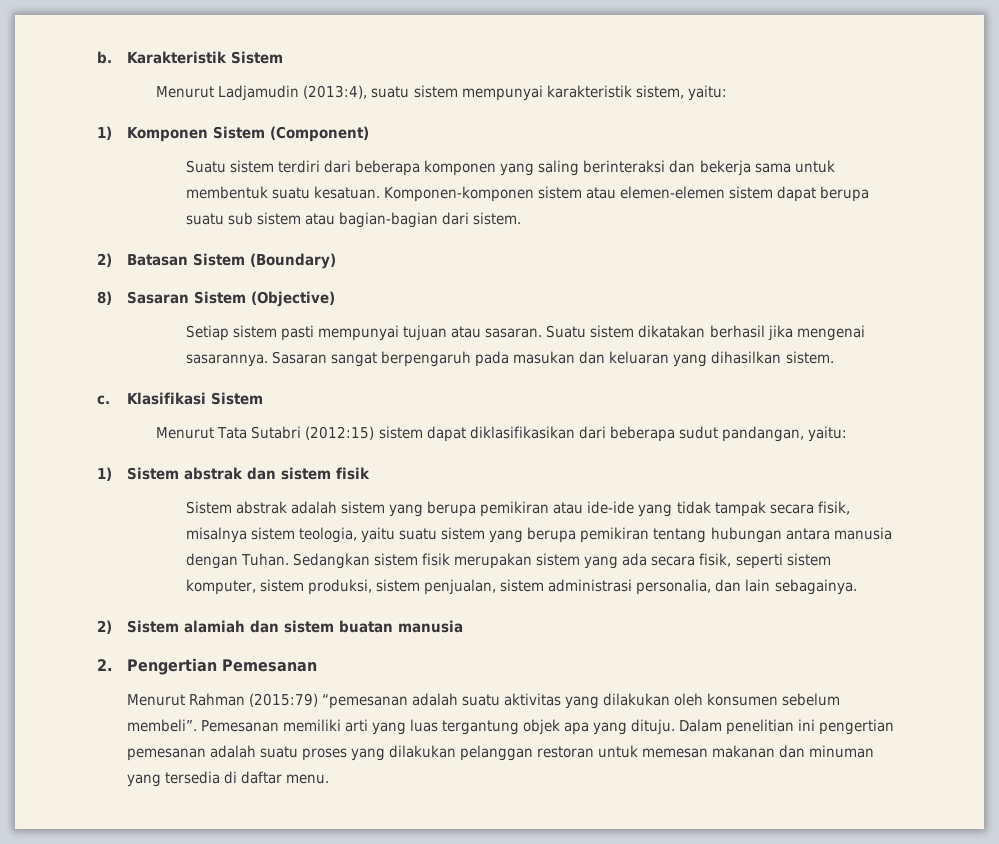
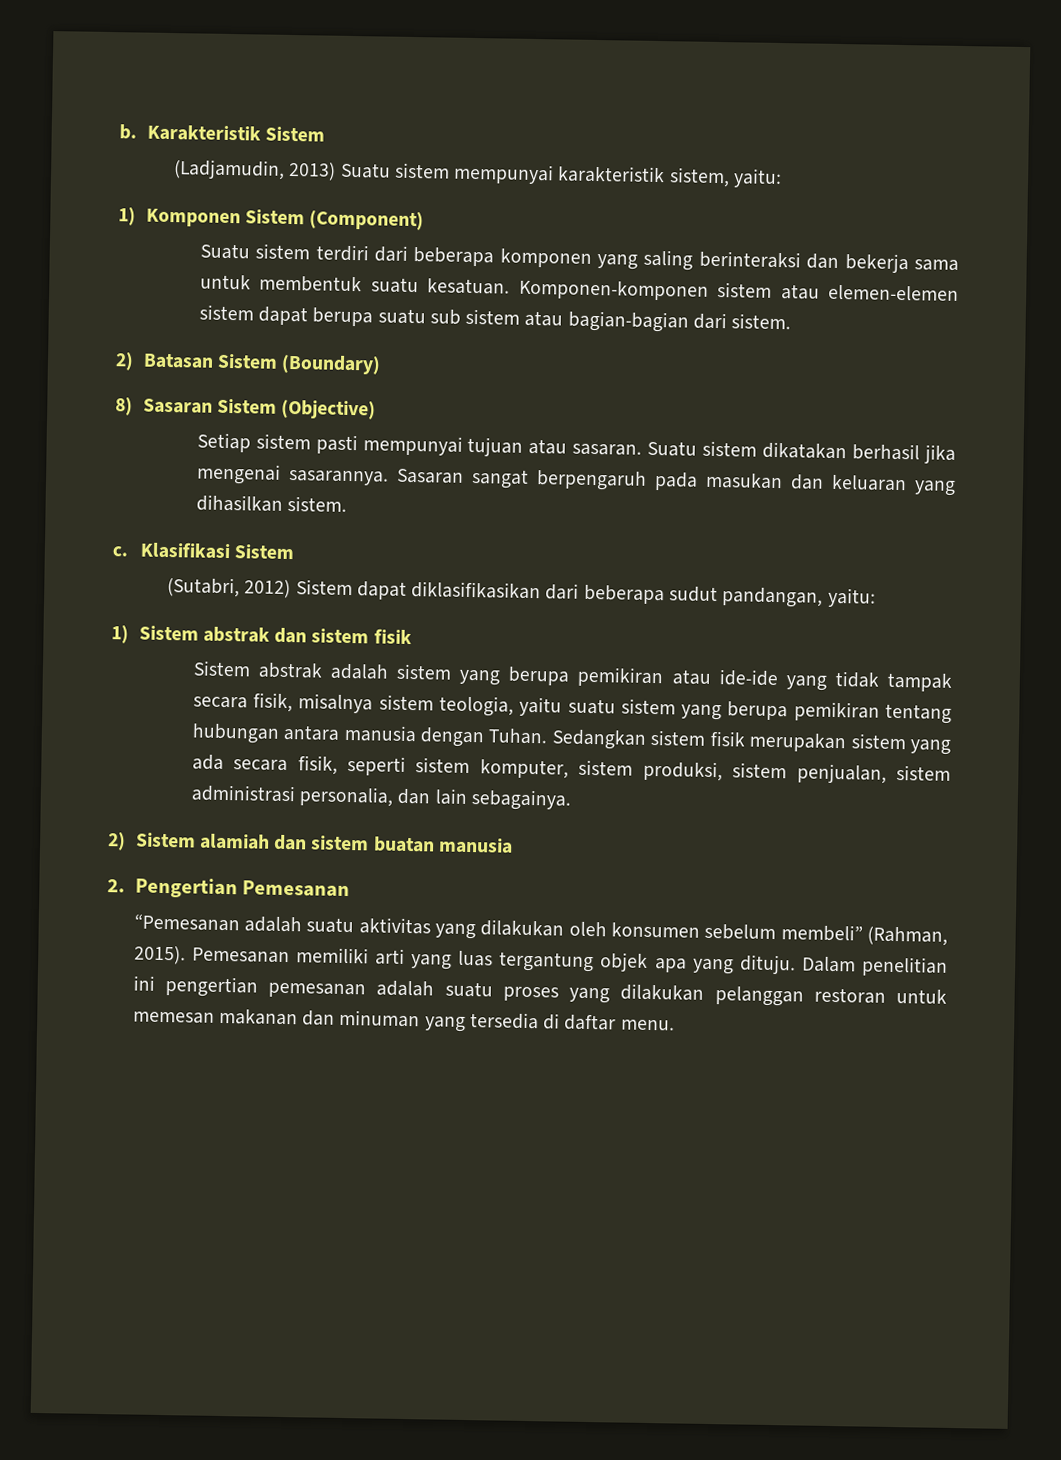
[156,85,410,101] Menurut Ladjamudin (2013:4), suatu -> [174,159,391,181] (Ladjamudin, 2013) Suatu
[156,426,423,440] Menurut Tata Sutabri (2012:15) sistem -> [167,577,353,599] (Sutabri, 2012) Sistem
[126,693,408,709] Menurut Rahman (2015:79) “pemesanan -> [133,913,240,932] “Pemesanan
[126,719,197,732] membeli”. -> [780,924,948,946] [133,945,186,965] membeli” (Rahman, 2015).

